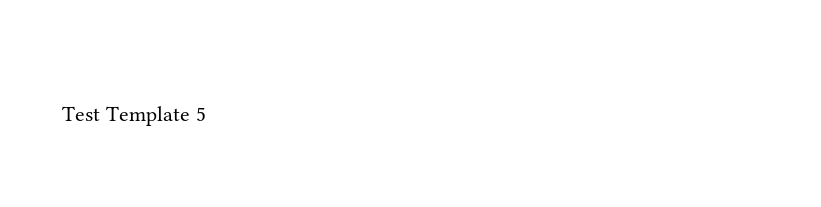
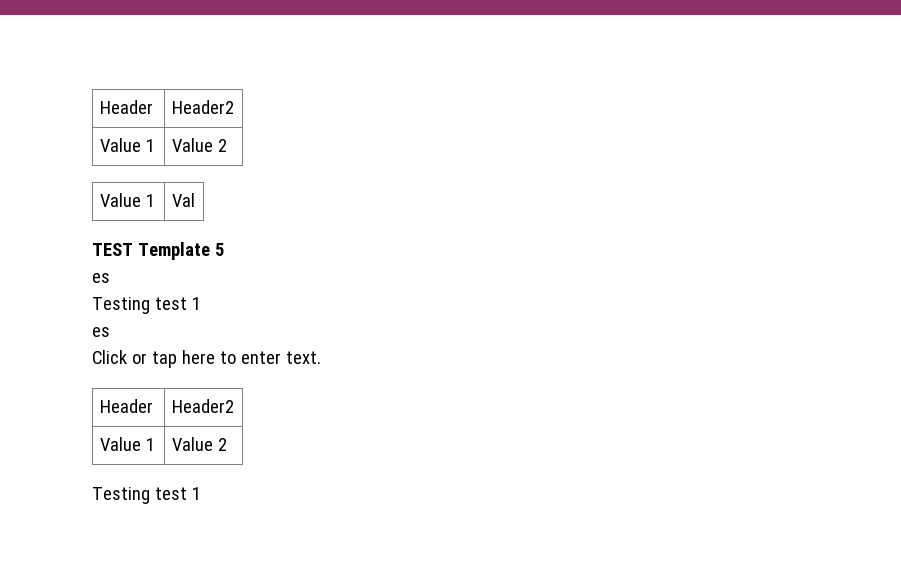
[62,106,206,126] Test Template 5 -> [99,100,153,114] [171,100,234,114] [99,138,155,152] [171,138,227,152] [99,193,155,207] [171,193,195,207] [92,242,224,260] [92,273,110,283] [92,297,201,314] [92,327,110,337] [92,350,321,368] [99,399,153,413] [171,399,234,413] [99,437,155,451] [171,437,227,451] [92,487,201,504] Header | Header2 // Value 1 | Value 2 // Value 1 | Val // TEST Template 5 // es // Testing test 1 // es // Click or tap here to enter text. // Header | Header2 // Value 1 | Value 2 // Testing test 1

